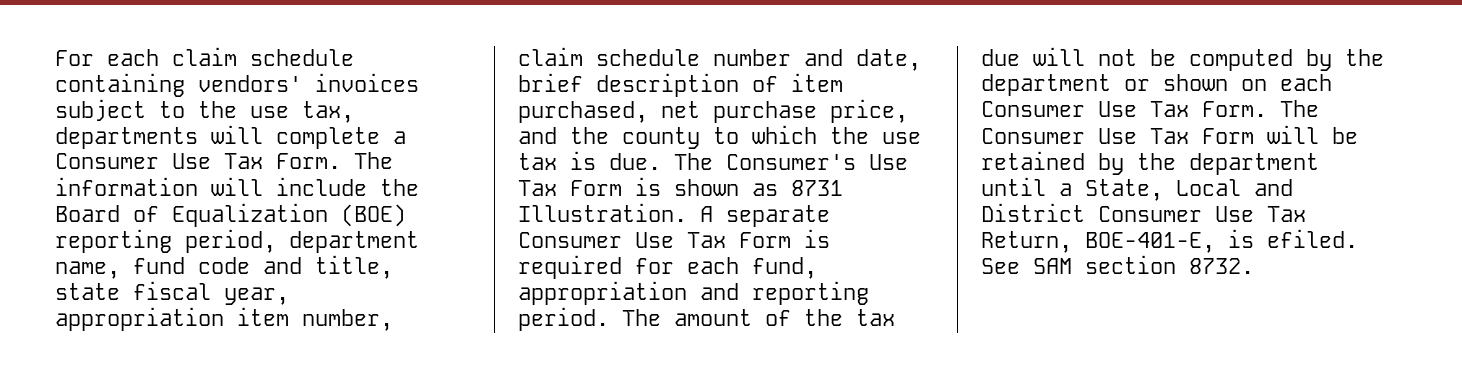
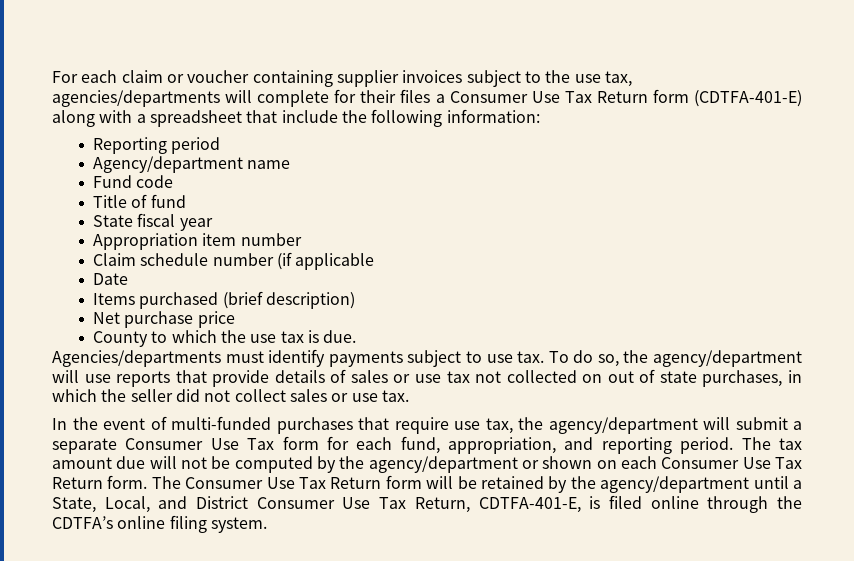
[250,49,354,66] [55,73,302,97] schedule containing vendors' -> [166,70,399,87] or voucher containing supplier
[55,127,198,149] departments -> [52,90,220,107] agencies/departments
(380, 138) none -> [334,89,431,103] for their files
[276,152,393,169] [55,177,419,196] [55,203,406,227] [55,229,419,253] [55,255,393,279] [55,281,289,305] [55,307,393,331] [518,47,921,71] [518,73,843,97] [518,99,908,123] [518,127,700,149] Form. The information will include the Board of Equalization (BOE) reporting period, department name, fund code and title, state fiscal year, appropriation item number, claim schedule number and date, brief description of item purchased, net purchase price, and the county -> [596,89,802,107] [52,109,540,127] [93,137,221,154] [93,156,291,173] [93,175,174,188] [93,194,186,208] [93,213,213,231] [93,233,302,250] [93,252,375,270] [93,273,129,285] [93,291,356,309] [93,311,235,328] [93,331,149,347] Return form (CDTFA-401-E) along with a spreadsheet that include the following information: // Reporting period // Agency/department name // Fund code // Title of fund // State fiscal year // Appropriation item number // Claim schedule number (if applicable // Date // Items purchased (brief description) // Net purchase price // County
[674,153,908,170] [518,177,843,196] [518,203,713,222] The Consumer's Use Tax Form is shown as 8731 Illustration. A -> [52,349,802,367] [52,369,802,387] [52,389,409,402] [52,416,802,434] // Agencies/departments must identify payments subject to use tax. To do so, the agency/department will use reports that provide details of sales or use tax not collected on out of state purchases, in which the seller did not collect sales or use tax. // In the event of multi-funded purchases that require use tax, the agency/department will submit a
[739,229,830,248] [518,255,622,279] Form is required -> [282,436,319,450] form
[518,281,687,305] appropriation -> [448,437,557,454] appropriation,
[674,309,895,326] amount of the tax -> [778,438,802,450] [52,457,112,469] tax amount
[981,74,1111,96] department -> [368,456,518,473] agency/department
[1202,101,1267,117] Form. -> [52,475,148,489] Return form.
[1202,128,1254,144] Form -> [330,475,422,489] Return form
[1189,153,1319,175] department -> [600,476,750,493] agency/department
[1176,179,1241,196] Local -> [104,496,150,513] Local,
[1085,229,1358,253] [981,255,1254,274] BOE-401-E, is efiled. See SAM section 8732. -> [478,495,803,513] [52,515,267,533] CDTFA-401-E, is filed online through the CDTFA’s online filing system.

